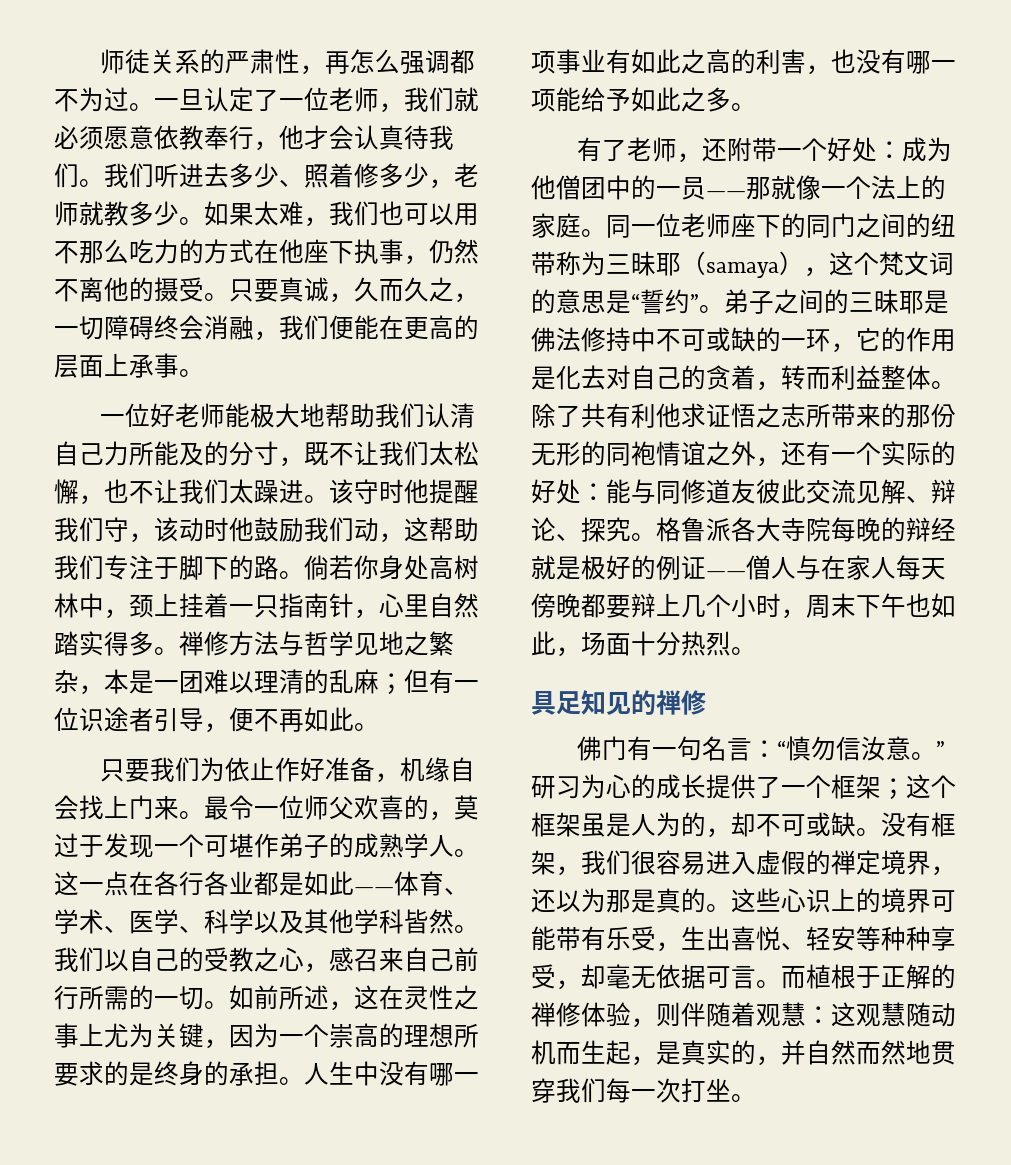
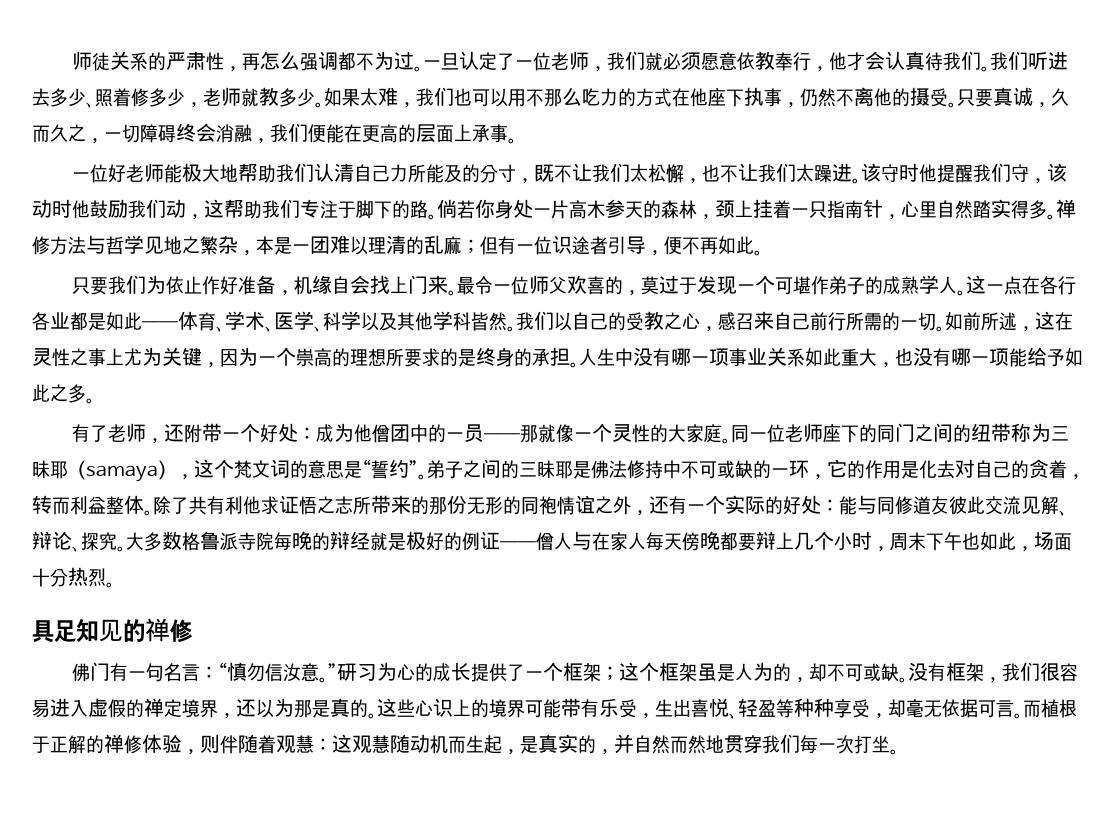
[429,555,479,580] [54,593,104,618] 高树林中 -> [533,199,697,219] 一片高木参天的森林
[606,49,806,74] 有如此之高的利害 -> [767,347,877,367] 关系如此重大
[871,175,946,200] 法上的 -> [612,424,687,443] 灵性的大
[656,517,781,542] 格鲁派各大 -> [126,531,238,551] 大多数格鲁派
[831,926,856,951] 安 -> [758,699,776,717] 盈

